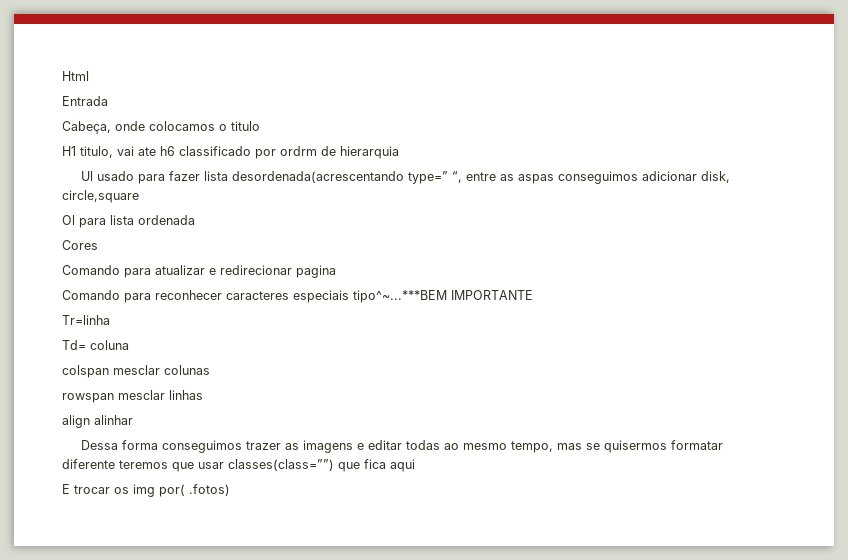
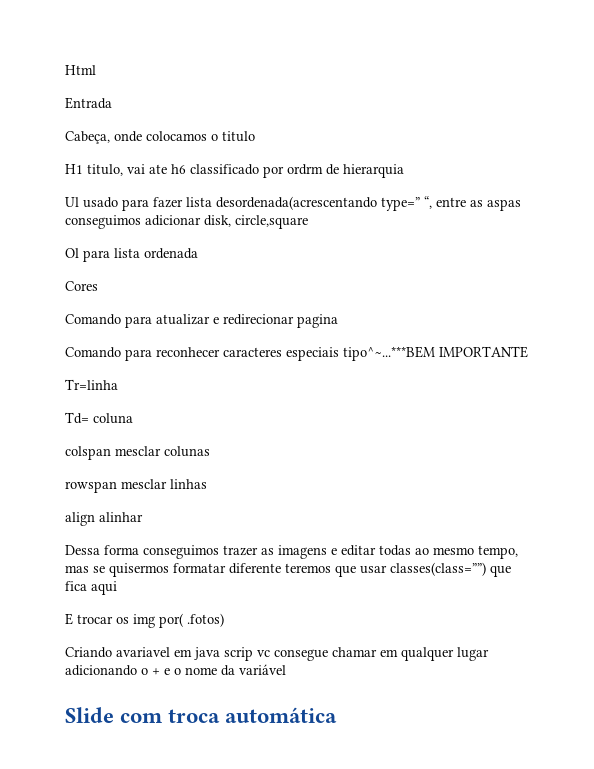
(230, 490) none -> [65,647,489,661] [65,664,286,676] [65,707,338,723] // Criando avariavel em java scrip vc consegue chamar em qualquer lugar adicionando o + e o nome da variável // Slide com troca automática

